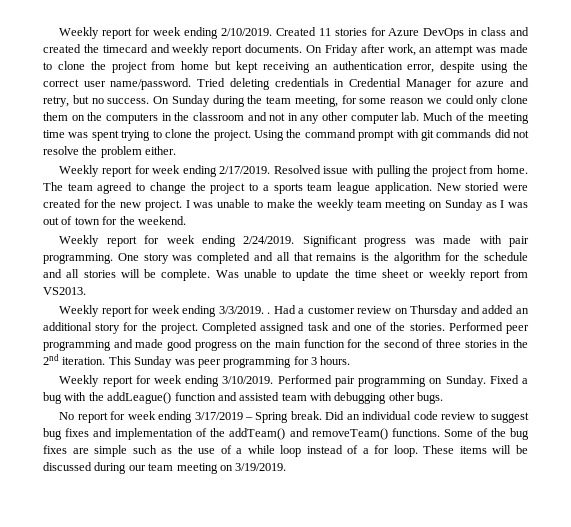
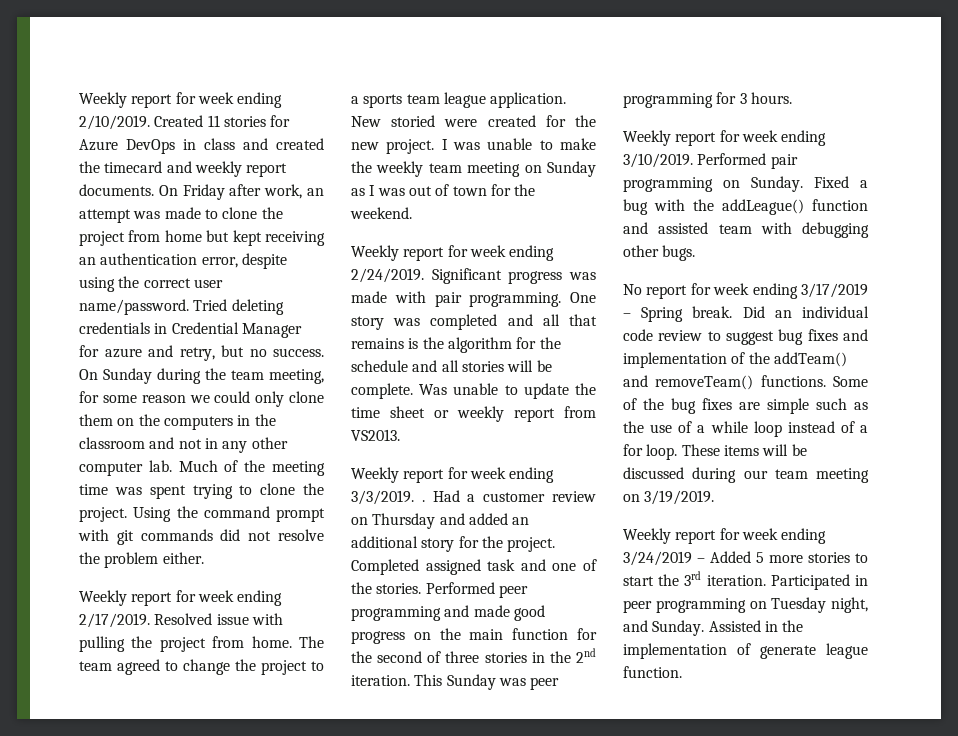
(287, 467) none -> [623,528,827,544] [623,551,868,566] [623,571,868,590] [623,597,868,613] [623,620,804,636] [623,643,868,659] [623,666,682,678] // Weekly report for week ending 3/24/2019 – Added 5 more stories to start the 3rd iteration. Participated in peer programming on Tuesday night, and Sunday. Assisted in the implementation of generate league function.

